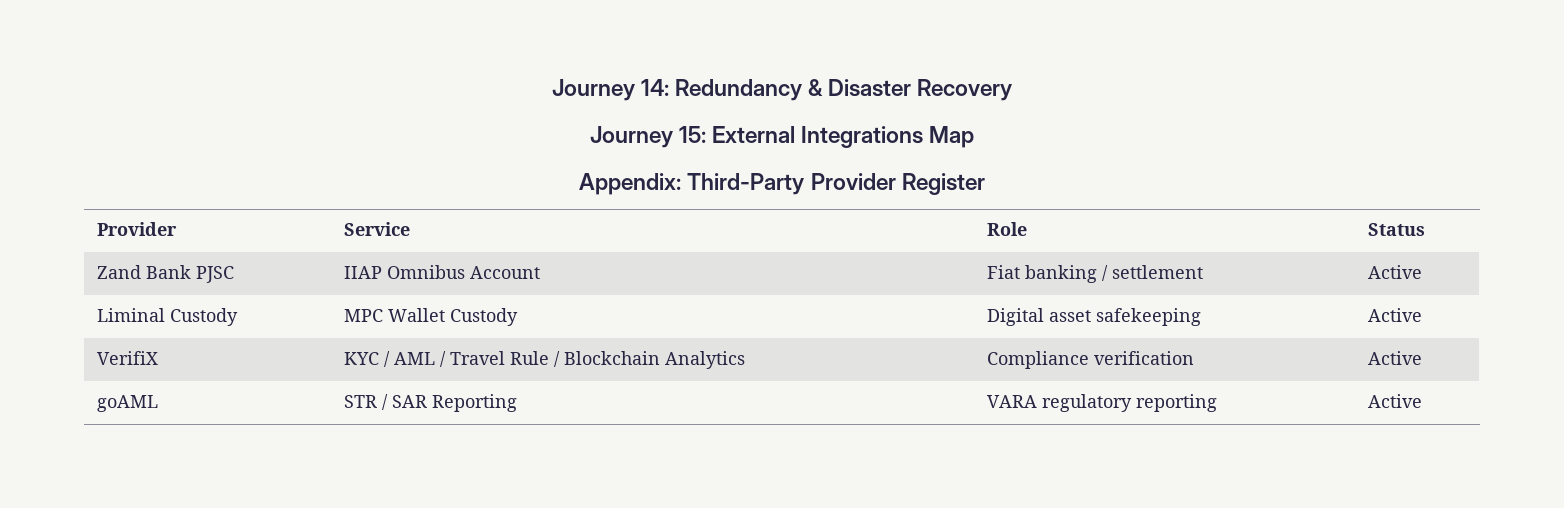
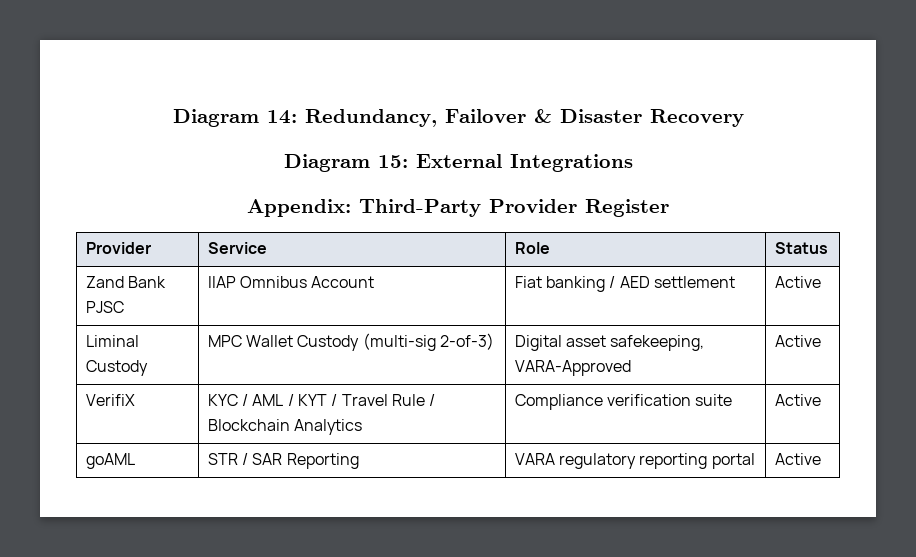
[551,79,802,101] Journey 14: Redundancy -> [172,109,526,127] Diagram 14: Redundancy, Failover
[589,126,673,148] Journey -> [283,154,370,172] Diagram
[929,126,975,148] Map -> (633, 163) none
(1109, 273) none -> [619,276,650,288] AED
(519, 317) none -> [362,333,494,351] (multi-sig 2-of-3)
[1096,308,1202,326] safekeeping -> [610,335,705,351] [514,360,631,376] safekeeping, VARA-Approved
(447, 359) none -> [297,394,338,406] KYT /
(1195, 358) none -> [695,394,733,406] suite
(1218, 403) none -> [711,453,755,469] portal

